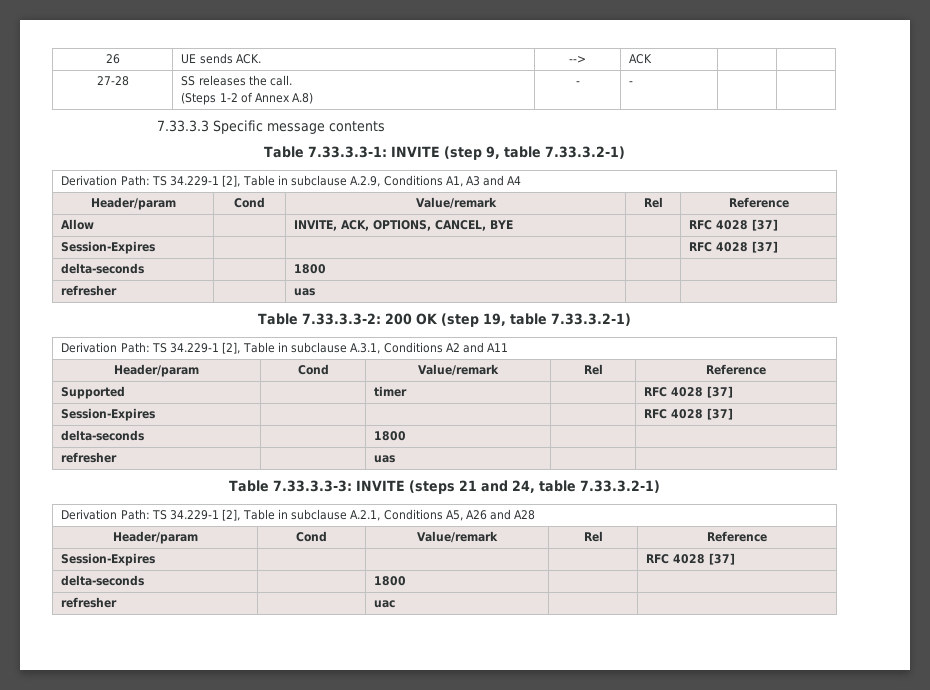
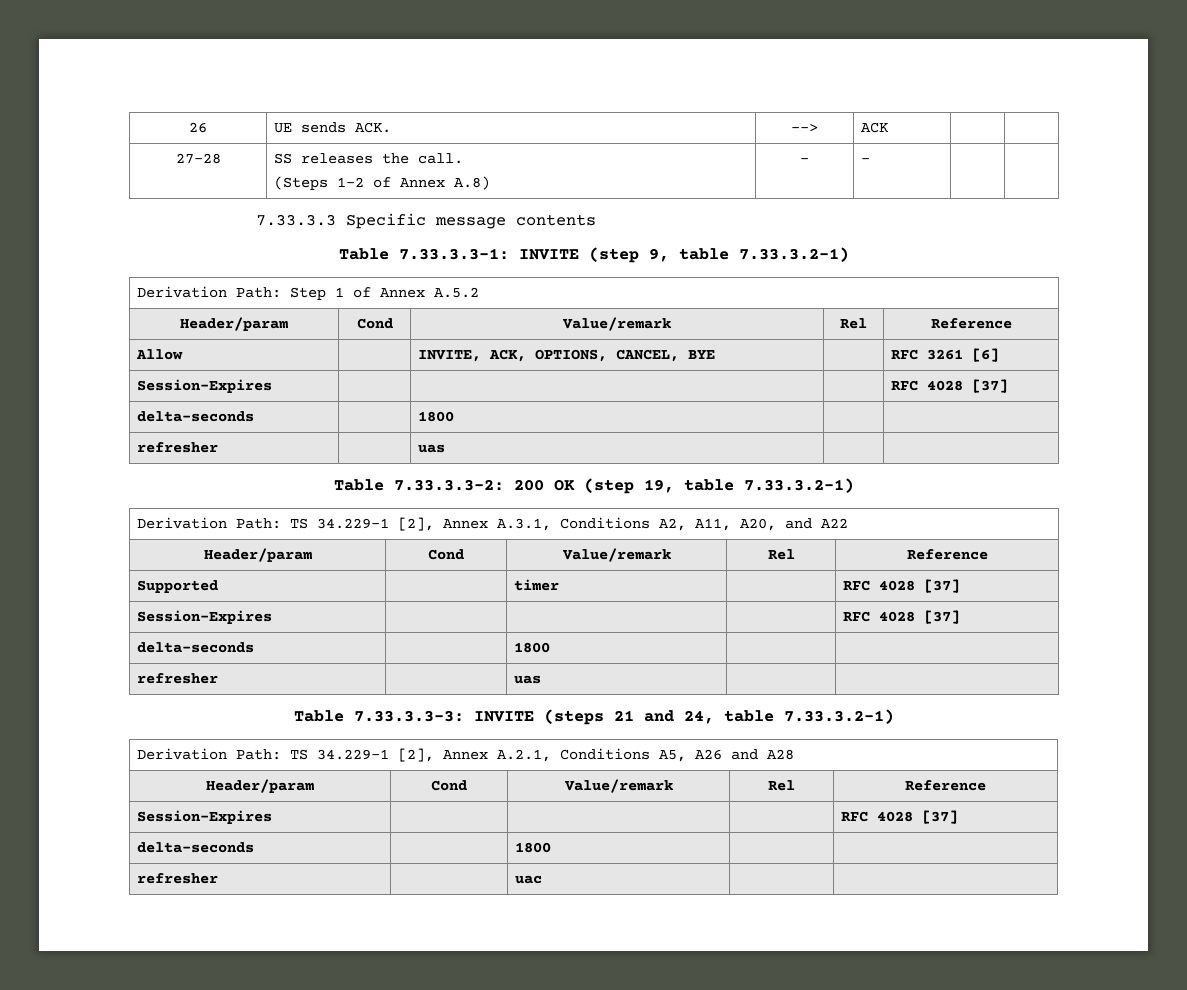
[151,175,522,187] TS 34.229-1 [2], Table in subclause A.2.9, Conditions A1, A3 and A4 -> [289,287,479,300] Step 1 of Annex A.5.2
[716,219,779,231] 4028 [37] -> [926,348,999,362] 3261 [6]
[242,342,509,354] Table in subclause A.3.1, Conditions A2 and A11 -> [442,517,848,531] Annex A.3.1, Conditions A2, A11, A20, and A22
[242,509,348,520] Table in subclause -> [442,750,488,760] Annex

